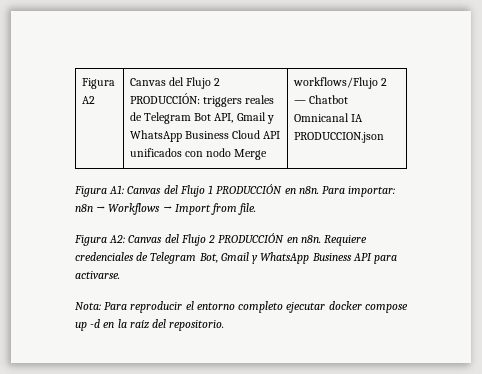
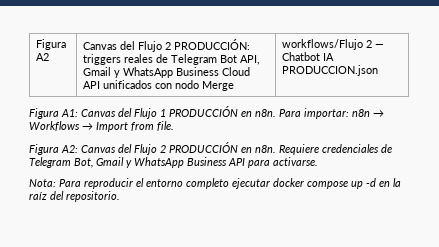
[293,113,349,122] Omnicanal -> (321, 56) none

